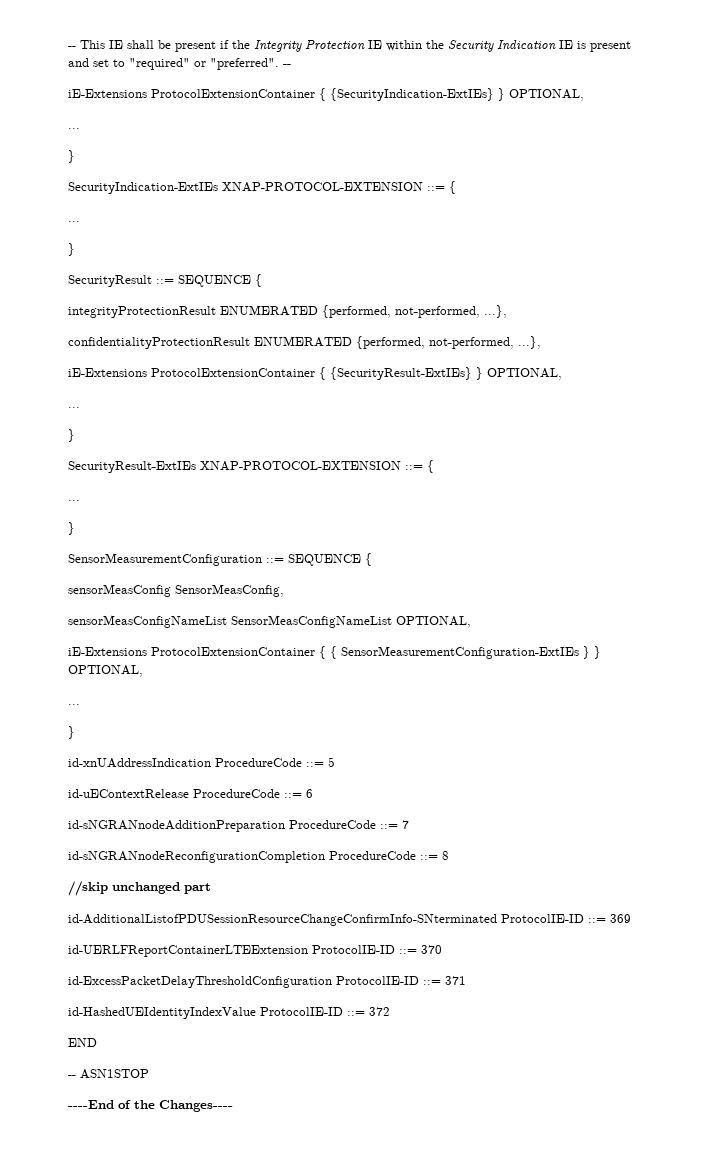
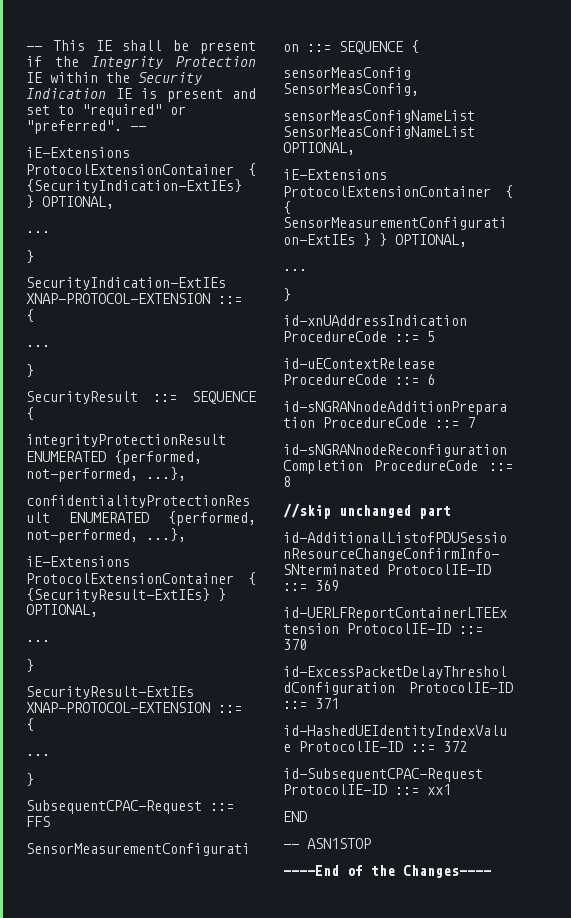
(75, 528) none -> [26,800,234,814] [26,816,50,827] // SubsequentCPAC-Request ::= FFS
(390, 1011) none -> [283,768,483,782] [283,784,451,795] // id-SubsequentCPAC-Request ProtocolIE-ID ::= xx1

